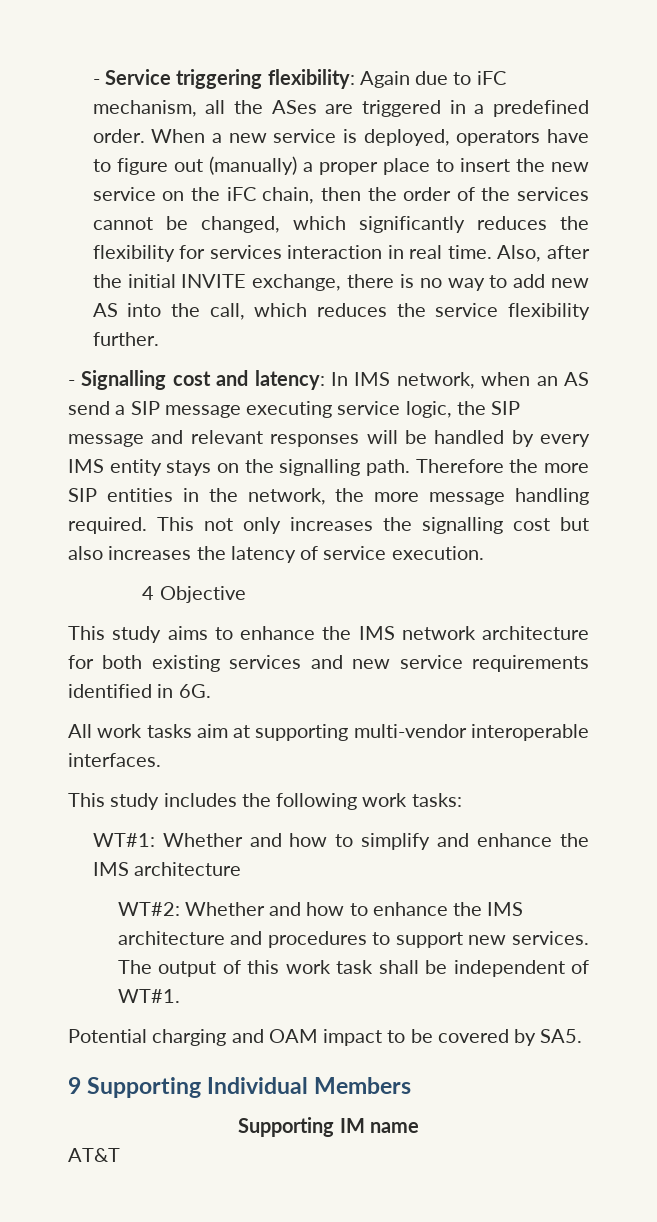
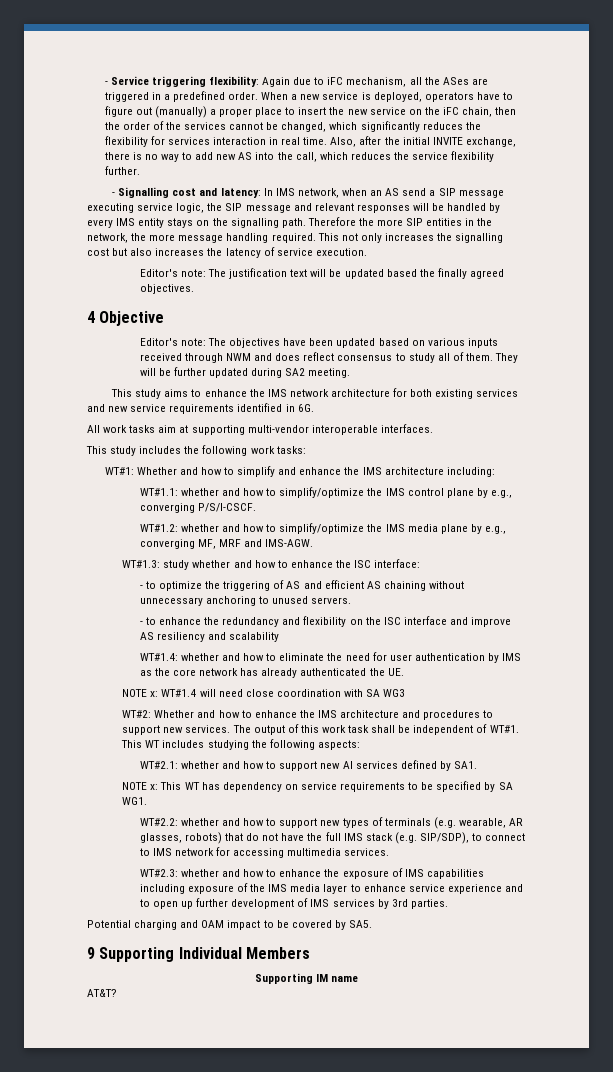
[142,586,246,603] 4 Objective -> [139,268,504,279] [139,284,194,294] [87,311,165,326] [139,338,498,348] [139,352,519,363] [139,367,351,378] Editor's note: The justification text will be updated based the finally agreed objectives. // 4 Objective // Editor's note: The objectives have been updated based on various inputs received through NWM and does reflect consensus to study all of them. They will be further updated during SA2 meeting.
(242, 869) none -> [446,467,495,477] [139,487,512,498] [139,503,256,513] [139,523,506,534] [139,539,314,549] [122,559,421,570] [139,580,464,591] [139,596,352,606] [139,616,512,627] [139,632,280,642] [139,652,522,663] [139,668,404,678] [122,689,406,697] including: // WT#1.1: whether and how to simplify/optimize the IMS control plane by e.g., converging P/S/I-CSCF. // WT#1.2: whether and how to simplify/optimize the IMS media plane by e.g., converging MF, MRF and IMS-AGW. // WT#1.3: study whether and how to enhance the ISC interface: // - to optimize the triggering of AS and efficient AS chaining without unnecessary anchoring to unused servers. // - to enhance the redundancy and flexibility on the ISC interface and improve AS resiliency and scalability // WT#1.4: whether and how to eliminate the need for user authentication by IMS as the core network has already authenticated the UE. // NOTE x: WT#1.4 will need close coordination with SA WG3
(180, 996) none -> [121,739,360,750] [139,760,477,771] [122,781,513,792] [122,797,148,805] [139,817,524,829] [139,832,526,844] [139,847,390,858] [139,868,484,879] [139,883,523,894] [139,898,448,909] This WT includes studying the following aspects: // WT#2.1: whether and how to support new AI services defined by SA1. // NOTE x: This WT has dependency on service requirements to be specified by SA WG1. // WT#2.2: whether and how to support new types of terminals (e.g. wearable, AR glasses, robots) that do not have the full IMS stack (e.g. SIP/SDP), to connect to IMS network for accessing multimedia services. // WT#2.3: whether and how to enhance the exposure of IMS capabilities including exposure of the IMS media layer to enhance service experience and to open up further development of IMS services by 3rd parties.
[68,1148,120,1162] AT&T -> [87,989,117,997] AT&T?

